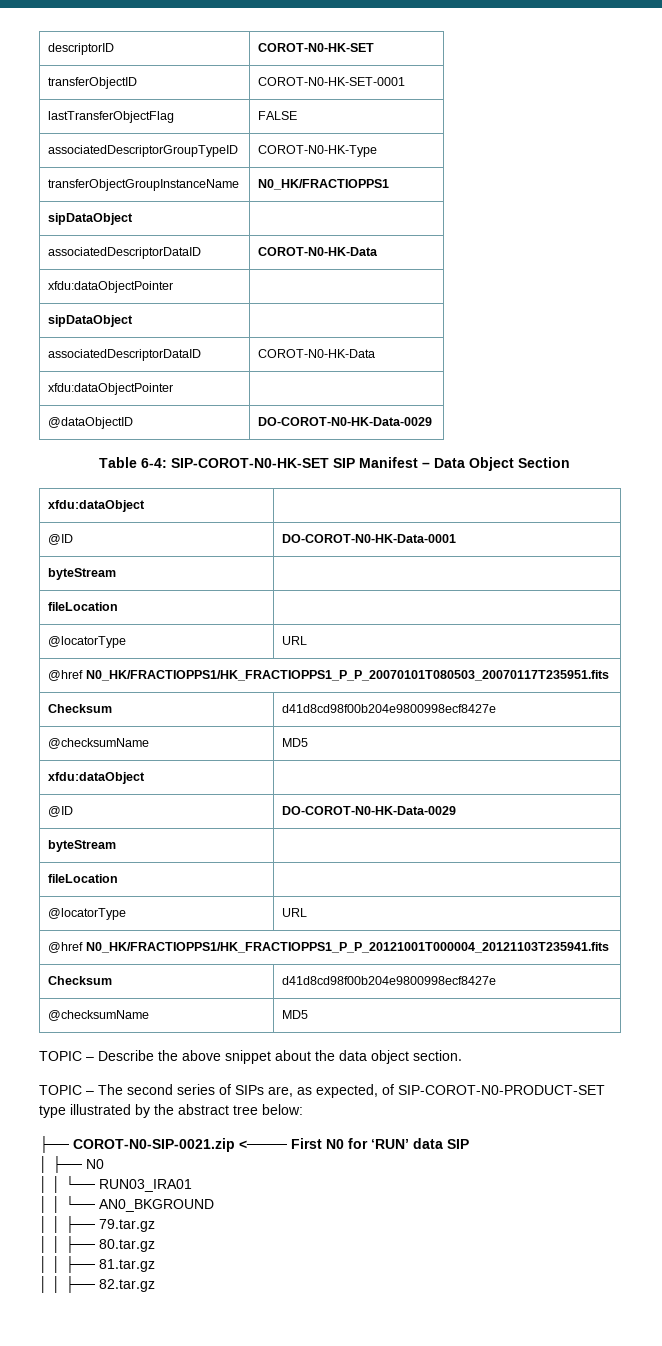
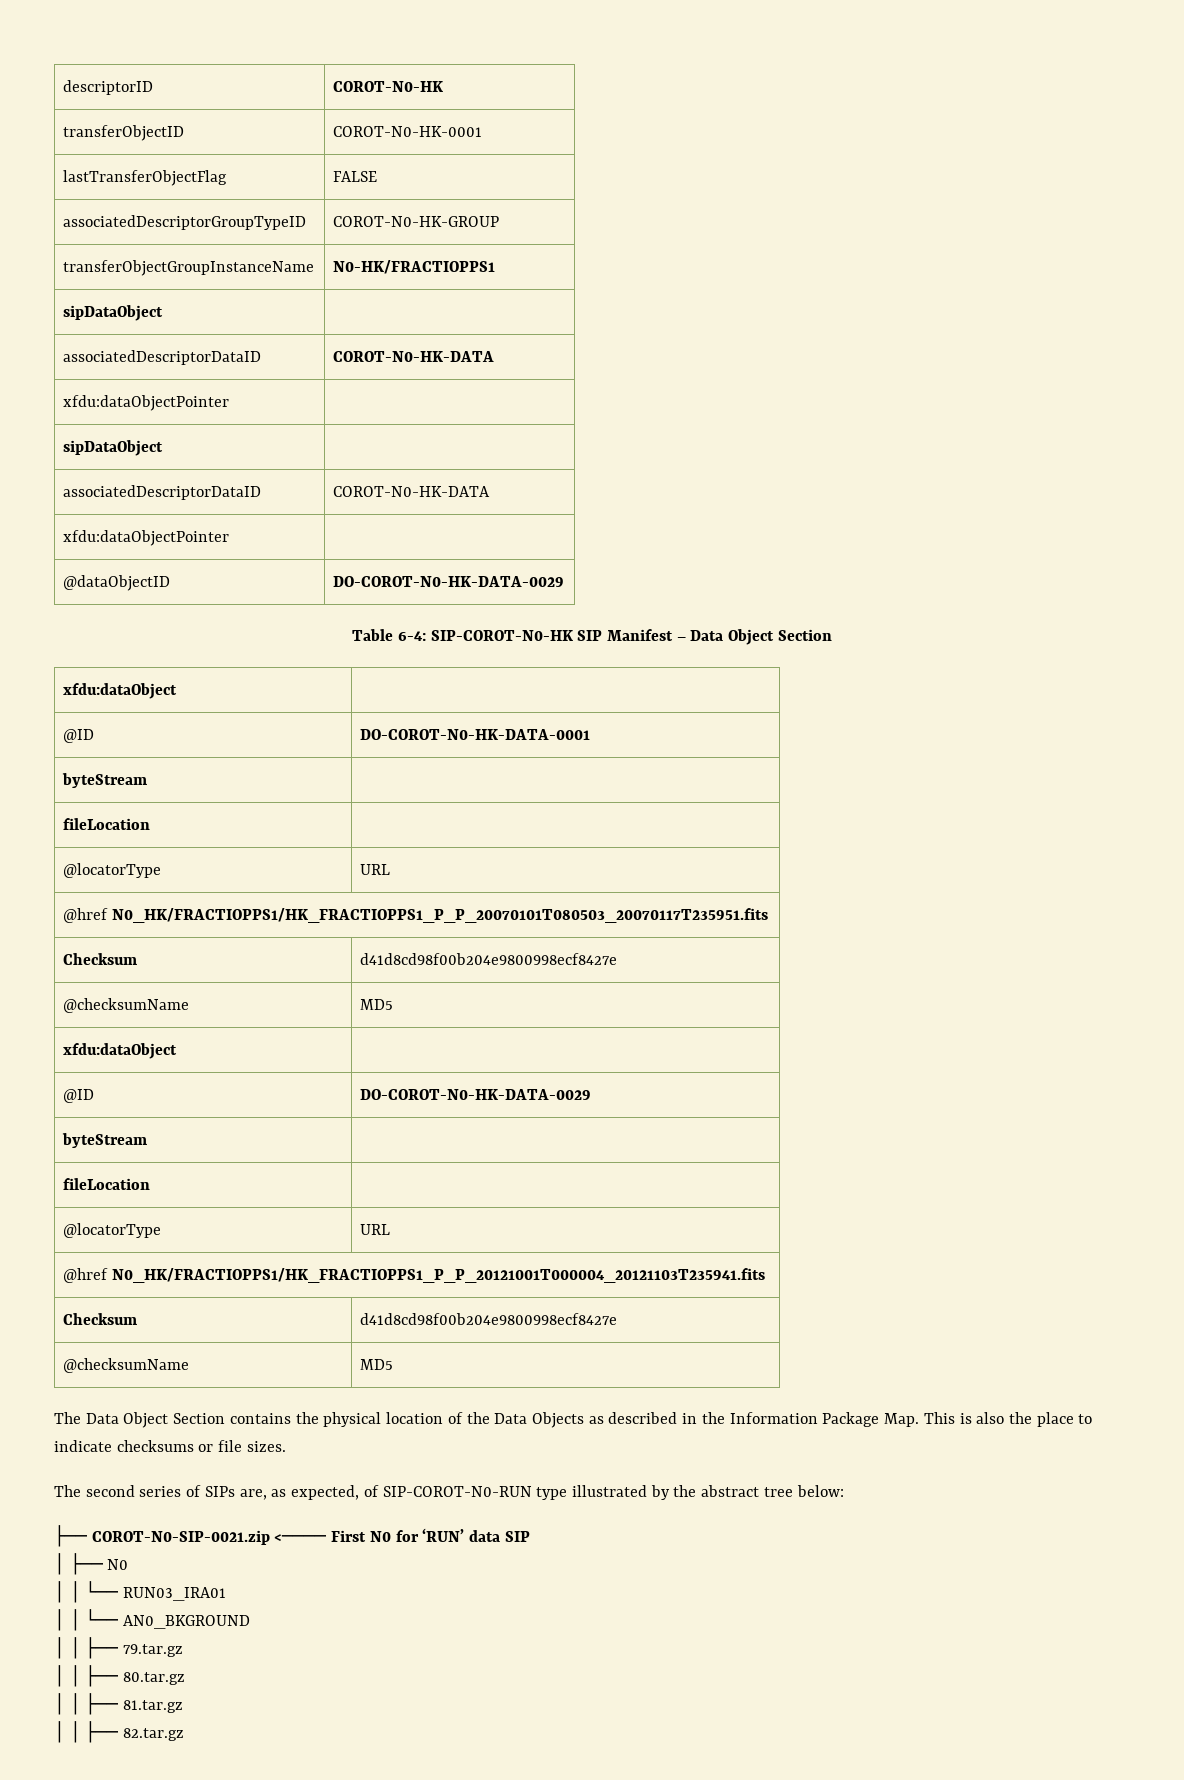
[258,43,375,52] COROT-N0-HK-SET -> [333,81,444,92] COROT-N0-HK
[258,77,406,86] COROT-N0-HK-SET-0001 -> [333,126,483,137] COROT-N0-HK-0001
[258,145,378,157] COROT-N0-HK-Type -> [333,216,500,227] COROT-N0-HK-GROUP
[258,179,390,190] [48,213,134,225] [48,247,202,259] [258,247,379,256] N0_HK/FRACTIOPPS1 // sipDataObject | // associatedDescriptorDataID | COROT-N0-HK-Data -> [333,260,496,274] [63,305,164,321] [63,350,262,365] [333,351,495,362] N0-HK/FRACTIOPPS1 // sipDataObject | // associatedDescriptorDataID | COROT-N0-HK-DATA
[258,349,376,358] COROT-N0-HK-Data -> [333,486,491,497] COROT-N0-HK-DATA
[258,417,433,426] DO-COROT-N0-HK-Data-0029 -> [333,576,565,587] DO-COROT-N0-HK-DATA-0029
[170,458,329,468] SIP-COROT-N0-HK-SET -> [430,630,573,641] SIP-COROT-N0-HK
[282,534,457,543] DO-COROT-N0-HK-Data-0001 -> [360,729,591,740] DO-COROT-N0-HK-DATA-0001
[282,806,457,815] DO-COROT-N0-HK-Data-0029 -> [360,1089,592,1100] DO-COROT-N0-HK-DATA-0029
[39,1050,462,1064] [39,1085,94,1095] TOPIC – Describe the above snippet about the data object section. // TOPIC – -> [54,1412,1093,1428] [54,1440,286,1452] The Data Object Section contains the physical location of the Data Objects as described in the Information Package Map. This is also the place to indicate checksums or file sizes. //
[398,1085,605,1095] SIP-COROT-N0-PRODUCT-SET -> [382,1486,532,1497] SIP-COROT-N0-RUN

